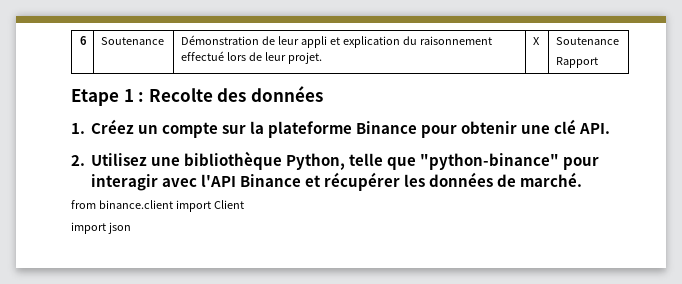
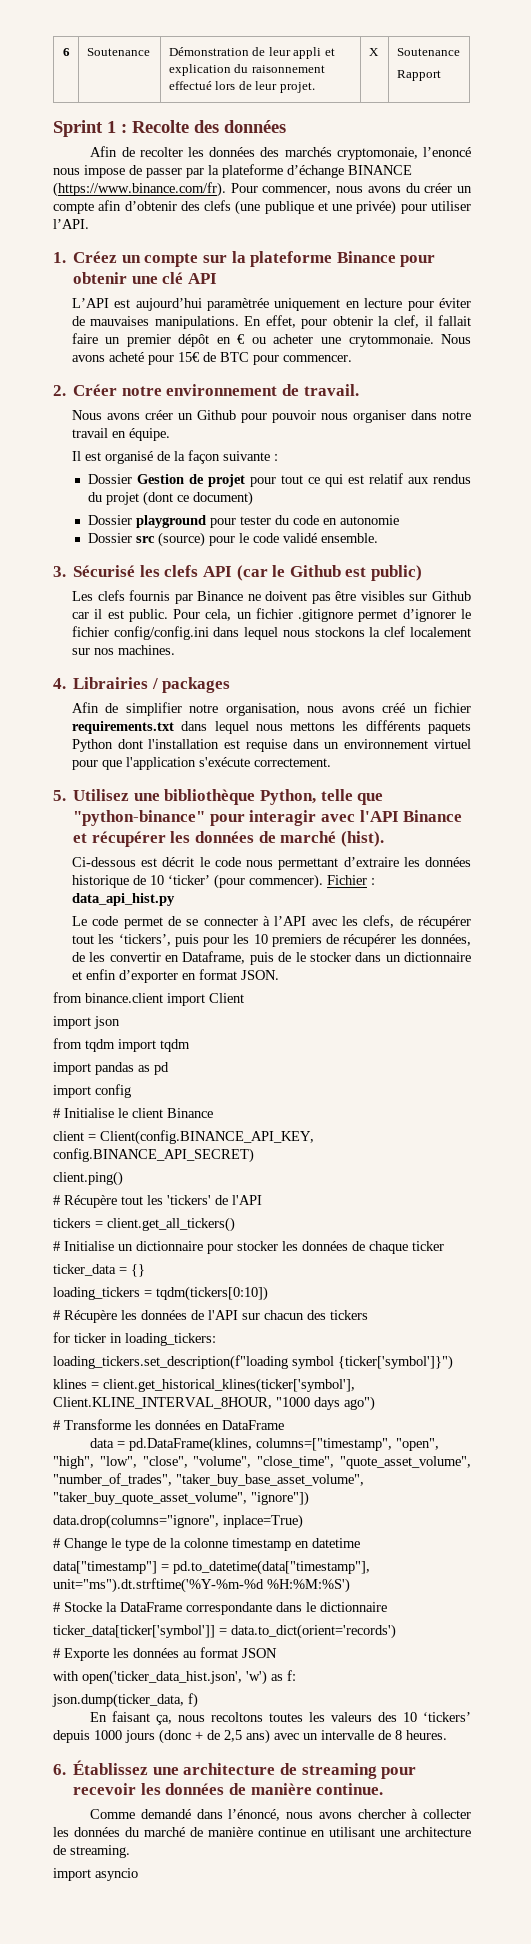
[71,89,119,106] Etape -> [53,120,103,137] Sprint
(323, 94) none -> [90,146,471,160] [53,164,412,178] [53,182,473,197] [53,200,471,215] [53,219,89,229] // Afin de recolter les données des marchés cryptomonaie, l’enoncé nous impose de passer par la plateforme d’échange BINANCE (https://www.binance.com/fr). Pour commencer, nous avons du créer un compte afin d’obtenir des clefs (une publique et une privée) pour utiliser l’API.
[579,123,611,134] [71,155,85,166] API. // 2. -> [188,273,218,284] [71,298,472,311] [71,315,471,329] [71,333,471,347] [71,352,352,365] [53,384,359,396] [71,410,471,423] [71,428,170,441] [71,450,278,464] [87,473,472,487] [87,491,253,506] [87,515,399,528] [87,532,378,547] [53,565,422,581] [71,590,471,604] [71,608,472,622] [71,626,472,640] [71,645,175,655] [53,677,231,693] [71,702,472,716] [71,720,471,734] [71,739,471,752] [71,757,331,770] [53,790,66,801] API // L’API est aujourd’hui paramètrée uniquement en lecture pour éviter de mauvaises manipulations. En effet, pour obtenir la clef, il fallait faire un premier dépôt en € ou acheter une crytommonaie. Nous avons acheté pour 15€ de BTC pour commencer. // 2. Créer notre environnement de travail. // Nous avons créer un Github pour pouvoir nous organiser dans notre travail en équipe. // Il est organisé de la façon suivante : // Dossier Gestion de projet pour tout ce qui est relatif aux rendus du projet (dont ce document) // Dossier playground pour tester du code en autonomie // Dossier src (source) pour le code validé ensemble. // 3. Sécurisé les clefs API (car le Github est public) // Les clefs fournis par Binance ne doivent pas être visibles sur Github car il est public. Pour cela, un fichier .gitignore permet d’ignorer le fichier config/config.ini dans lequel nous stockons la clef localement sur nos machines. // 4. Librairies / packages // Afin de simplifier notre organisation, nous avons créé un fichier requirements.txt dans lequel nous mettons les différents paquets Python dont l'installation est requise dans un environnement virtuel pour que l'application s'exécute correctement. // 5.
[519,172,582,187] marché. -> [280,831,384,847] [71,857,471,870] [71,874,375,889] [71,893,175,906] [71,915,471,929] [71,934,472,947] [71,951,471,965] [71,969,279,983] marché (hist). // Ci-dessous est décrit le code nous permettant d’extraire les données historique de 10 ‘ticker’ (pour commencer). Fichier : data_api_hist.py // Le code permet de se connecter à l’API avec les clefs, de récupérer tout les ‘tickers’, puis pour les 10 premiers de récupérer les données, de les convertir en Dataframe, puis de le stocker dans un dictionnaire et enfin d’exporter en format JSON.
(131, 228) none -> [53,1038,190,1052] [53,1062,169,1075] [53,1084,131,1098] [53,1108,213,1118] [53,1130,314,1145] [53,1148,254,1163] [53,1171,123,1186] [53,1195,262,1208] [53,1217,235,1232] [53,1241,444,1254] [53,1264,145,1277] [53,1286,268,1301] [53,1310,368,1323] [53,1332,216,1346] [53,1355,453,1370] [53,1378,355,1393] [53,1396,375,1411] [53,1419,284,1430] [90,1437,440,1452] [53,1456,472,1469] [53,1473,364,1487] [53,1491,309,1506] [53,1514,303,1529] [53,1538,360,1551] [53,1560,370,1575] [53,1578,350,1593] [53,1602,387,1615] [53,1624,396,1639] [53,1647,277,1661] [53,1670,296,1685] [52,1693,198,1708] [90,1711,471,1725] [53,1729,447,1744] [53,1760,417,1779] [73,1783,384,1795] [90,1809,471,1821] [53,1827,471,1837] [53,1845,130,1858] [53,1868,138,1881] // from tqdm import tqdm // import pandas as pd // import config // # Initialise le client Binance // client = Client(config.BINANCE_API_KEY, config.BINANCE_API_SECRET) // client.ping() // # Récupère tout les 'tickers' de l'API // tickers = client.get_all_tickers() // # Initialise un dictionnaire pour stocker les données de chaque ticker // ticker_data = {} // loading_tickers = tqdm(tickers[0:10]) // # Récupère les données de l'API sur chacun des tickers // for ticker in loading_tickers: // loading_tickers.set_description(f"loading symbol {ticker['symbol']}") // klines = client.get_historical_klines(ticker['symbol'], Client.KLINE_INTERVAL_8HOUR, "1000 days ago") // # Transforme les données en DataFrame // data = pd.DataFrame(klines, columns=["timestamp", "open", "high", "low", "close", "volume", "close_time", "quote_asset_volume", "number_of_trades", "taker_buy_base_asset_volume", "taker_buy_quote_asset_volume", "ignore"]) // data.drop(columns="ignore", inplace=True) // # Change le type de la colonne timestamp en datetime // data["timestamp"] = pd.to_datetime(data["timestamp"], unit="ms").dt.strftime('%Y-%m-%d %H:%M:%S') // # Stocke la DataFrame correspondante dans le dictionnaire // ticker_data[ticker['symbol']] = data.to_dict(orient='records') // # Exporte les données au format JSON // with open('ticker_data_hist.json', 'w') as f: // json.dump(ticker_data, f) // En faisant ça, nous recoltons toutes les valeurs des 10 ‘tickers’ depuis 1000 jours (donc + de 2,5 ans) avec un intervalle de 8 heures. // 6. Établissez une architecture de streaming pour recevoir les données de manière continue. // Comme demandé dans l’énoncé, nous avons chercher à collecter les données du marché de manière continue en utilisant une architecture de streaming. // import asyncio

